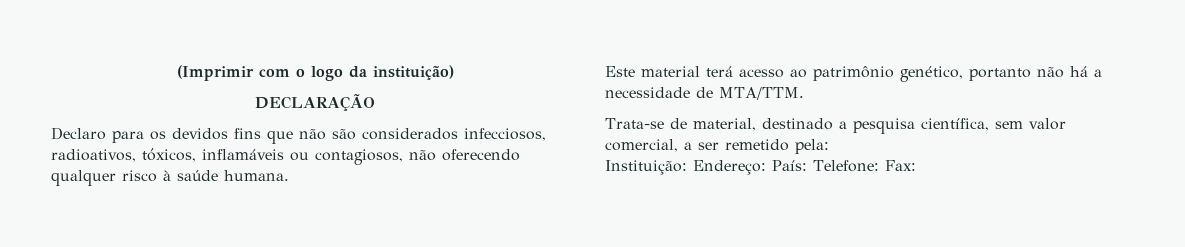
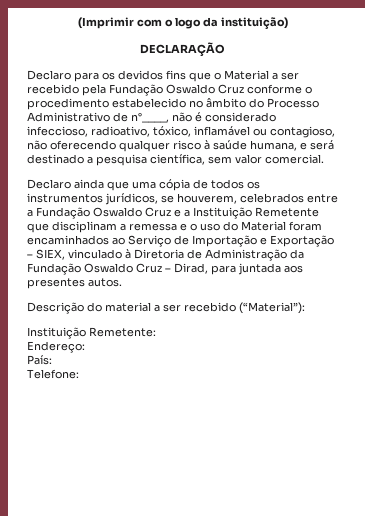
[299,128,546,141] [51,148,403,165] não são considerados infecciosos, radioativos, tóxicos, inflamáveis ou contagiosos, -> [214,70,299,80] [27,84,312,96] [27,98,319,110] [27,112,276,123] [27,126,335,138] o Material a ser recebido pela Fundação Oswaldo Cruz conforme o procedimento estabelecido no âmbito do Processo Administrativo de n°____, não é considerado infeccioso, radioativo, tóxico, inflamável ou contagioso,
[224,170,289,181] [605,66,1102,82] [605,87,804,100] [605,118,756,131] humana. // Este material terá acesso ao patrimônio genético, portanto não há a necessidade de MTA/TTM. // Trata-se de material, -> [250,140,334,151] humana, e será
[605,139,829,154] [605,160,687,175] comercial, a ser remetido pela: // Instituição: -> [265,154,324,164] [27,179,260,191] [27,193,338,205] [27,207,319,219] [27,221,322,233] [27,235,334,247] [27,249,304,261] [27,263,303,275] [27,278,122,289] [27,302,305,314] [27,327,156,339] comercial. // Declaro ainda que uma cópia de todos os instrumentos jurídicos, se houverem, celebrados entre a Fundação Oswaldo Cruz e a Instituição Remetente que disciplinam a remessa e o uso do Material foram encaminhados ao Serviço de Importação e Exportação – SIEX, vinculado à Diretoria de Administração da Fundação Oswaldo Cruz – Dirad, para juntada aos presentes autos. // Descrição do material a ser recebido (“Material”): // Instituição Remetente: //
(766, 167) none -> (85, 347) //
[813,160,916,172] Telefone: Fax: -> [27,369,79,379] // Telefone:

